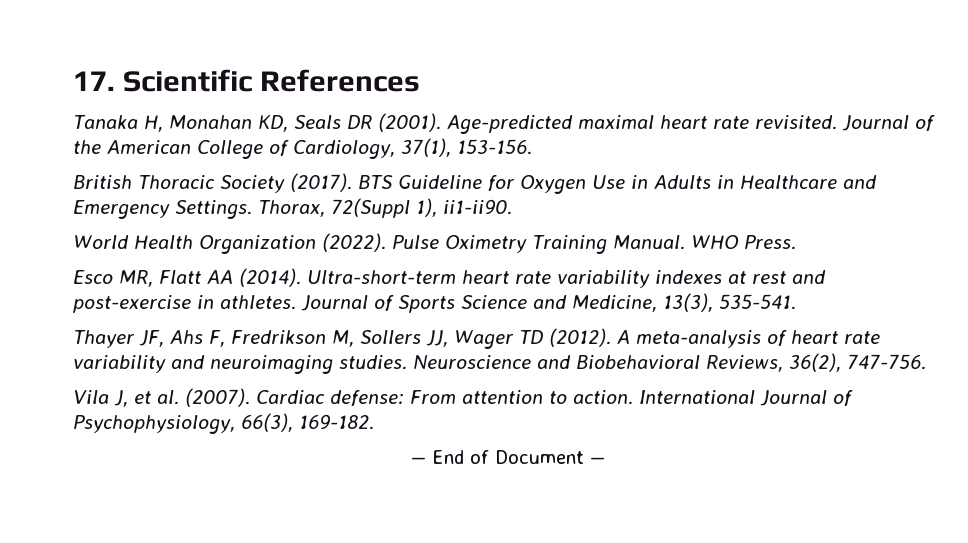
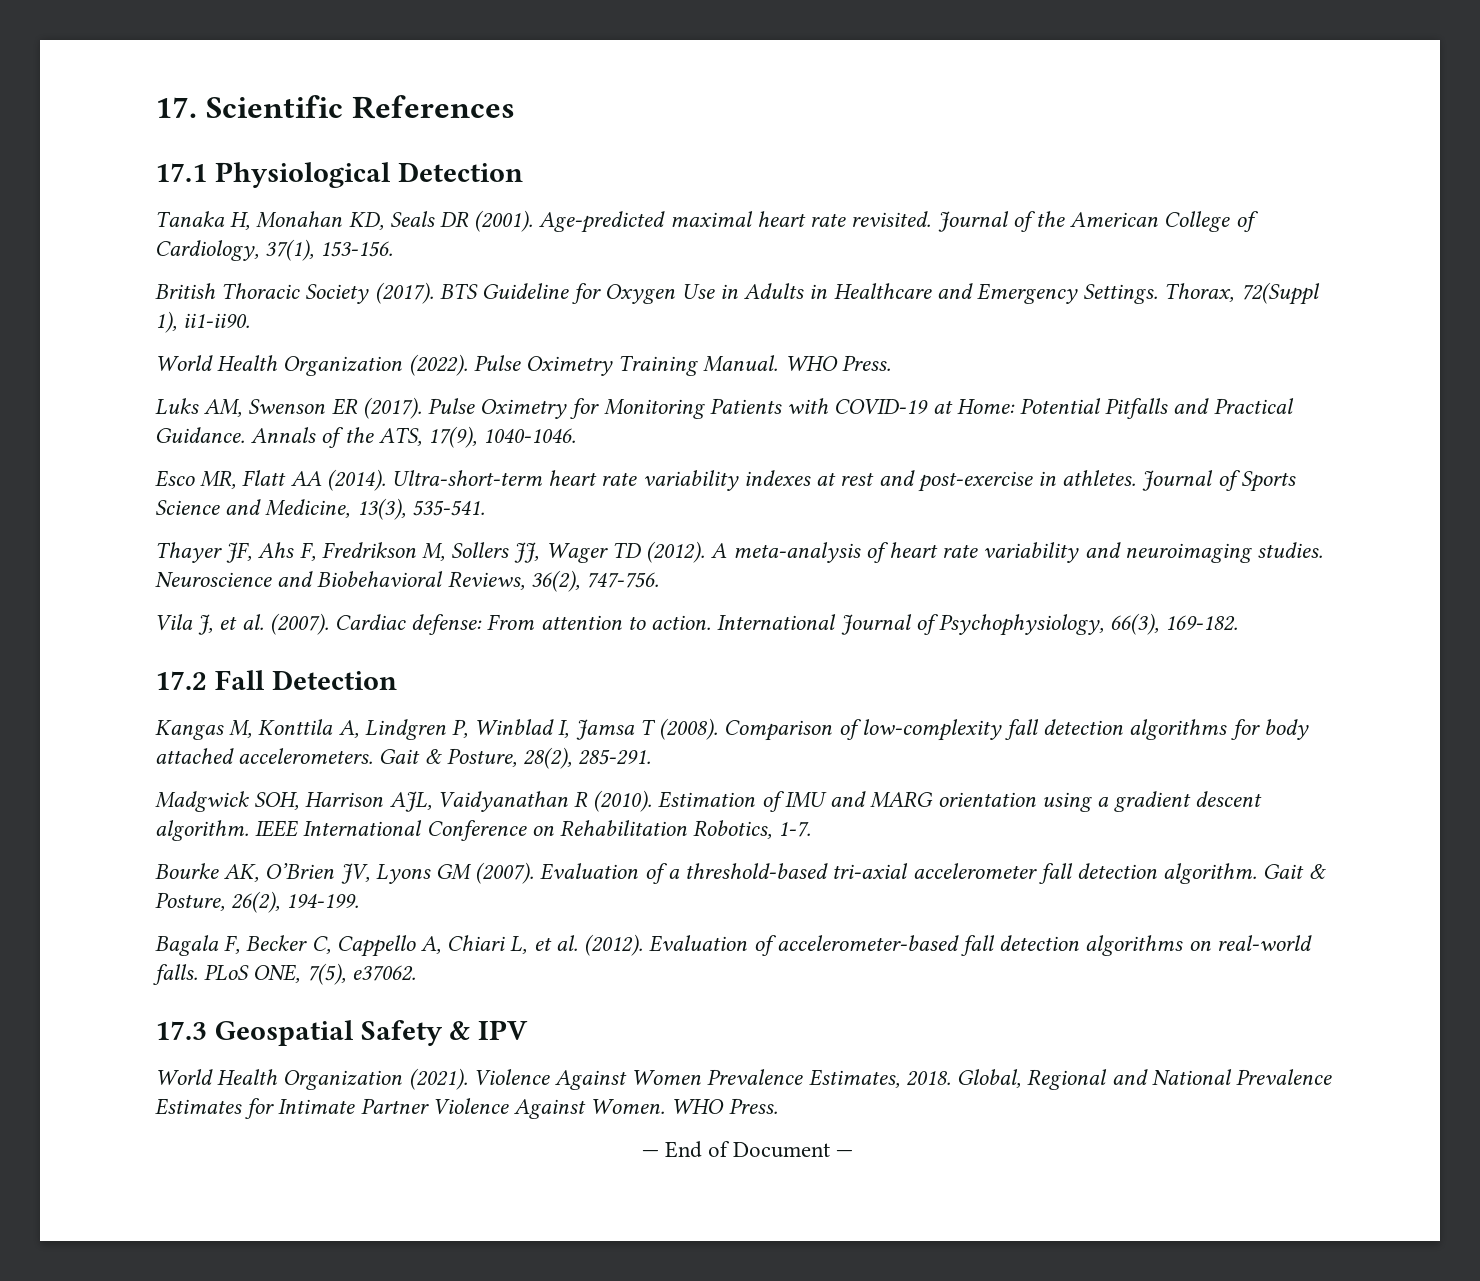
(421, 80) none -> [155,162,523,188] // 17.1 Physiological Detection
(796, 242) none -> [155,397,1294,419] [155,426,577,448] // Luks AM, Swenson ER (2017). Pulse Oximetry for Monitoring Patients with COVID-19 at Home: Potential Pitfalls and Practical Guidance. Annals of the ATS, 17(9), 1040-1046.
(374, 422) none -> [155,670,397,690] [155,718,1309,741] [155,747,652,769] [155,790,1263,812] [155,820,812,841] [155,862,1327,884] [155,891,360,913] [155,934,1312,957] [153,963,416,985] [155,1020,529,1046] [155,1068,1332,1090] [155,1098,778,1119] // 17.2 Fall Detection // Kangas M, Konttila A, Lindgren P, Winblad I, Jamsa T (2008). Comparison of low-complexity fall detection algorithms for body attached accelerometers. Gait & Posture, 28(2), 285-291. // Madgwick SOH, Harrison AJL, Vaidyanathan R (2010). Estimation of IMU and MARG orientation using a gradient descent algorithm. IEEE International Conference on Rehabilitation Robotics, 1-7. // Bourke AK, O’Brien JV, Lyons GM (2007). Evaluation of a threshold-based tri-axial accelerometer fall detection algorithm. Gait & Posture, 26(2), 194-199. // Bagala F, Becker C, Cappello A, Chiari L, et al. (2012). Evaluation of accelerometer-based fall detection algorithms on real-world falls. PLoS ONE, 7(5), e37062. // 17.3 Geospatial Safety & IPV // World Health Organization (2021). Violence Against Women Prevalence Estimates, 2018. Global, Regional and National Prevalence Estimates for Intimate Partner Violence Against Women. WHO Press.

